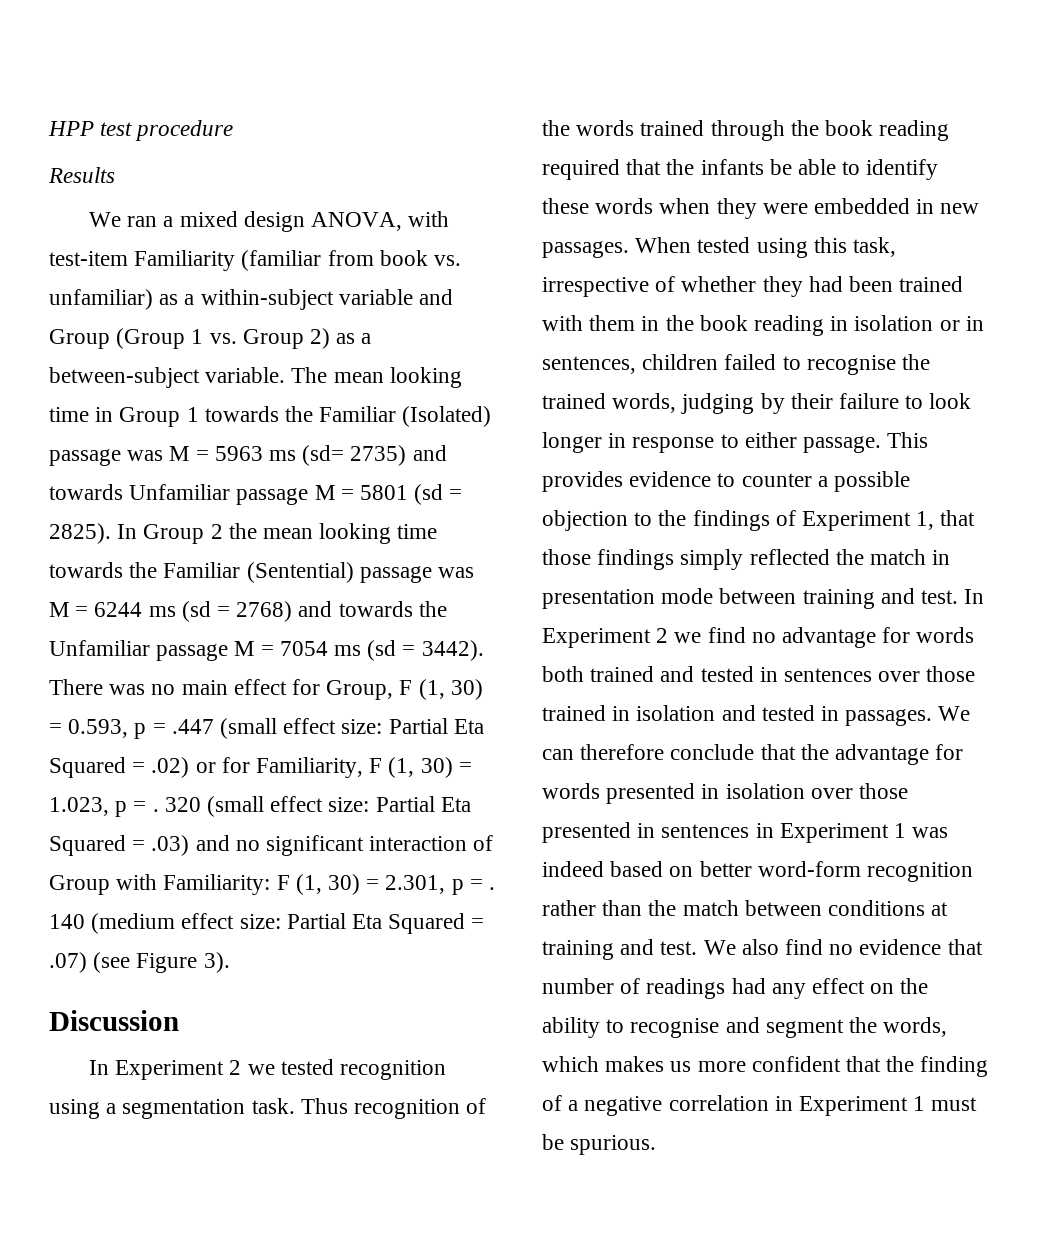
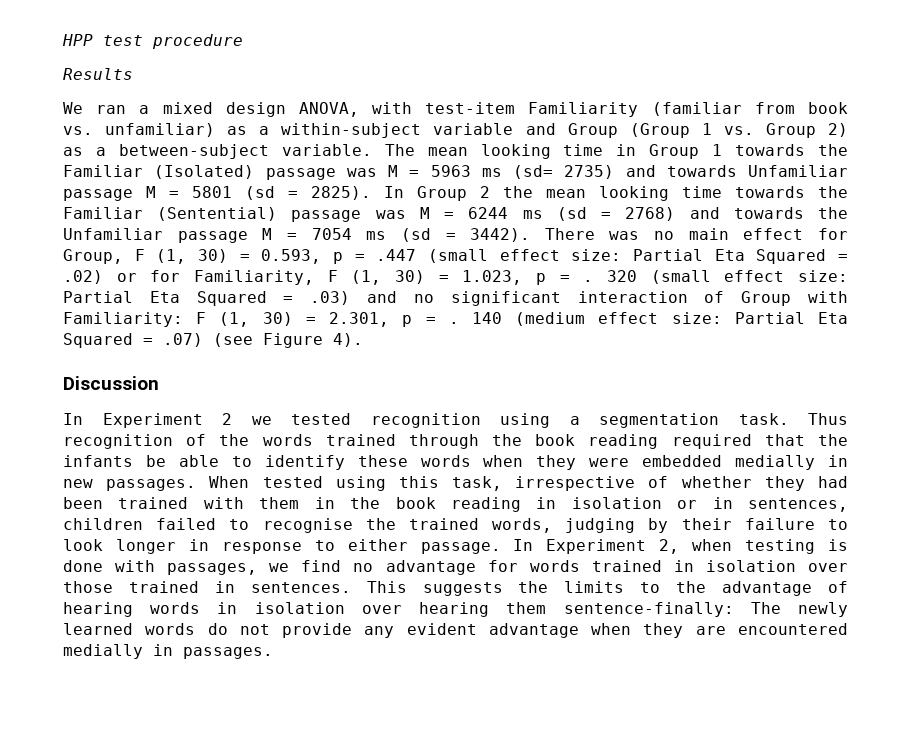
[203,952,230,973] 3). -> [333,333,363,347] 4).
(911, 206) none -> [735,455,816,470] medially
[887,432,929,448] [542,471,911,492] [542,510,976,531] [542,549,951,570] [542,588,985,609] [542,628,669,648] This provides evidence to counter a possible objection to the findings of Experiment 1, that those findings simply reflected the match in presentation mode between training and test. In Experiment 2 -> [513,539,848,554] [63,560,258,575] In Experiment 2, when testing is done with passages,
[542,666,976,682] [542,705,971,726] [542,744,964,765] [542,783,909,804] [542,822,949,843] [542,861,974,882] [542,900,949,916] [542,939,983,960] [542,978,929,999] [542,1017,948,1038] [542,1056,989,1077] [542,1095,978,1116] [542,1134,657,1155] both trained and tested in sentences over those trained in isolation and tested in passages. We can therefore conclude that the advantage for words presented in isolation over those presented in sentences in Experiment 1 was indeed based on better word-form recognition rather than the match between conditions at training and test. We also find no evidence that number of readings had any effect on the ability to recognise and segment the words, which makes us more confident that the finding of a negative correlation in Experiment 1 must be spurious. -> [591,560,849,572] [63,581,848,596] [63,602,848,617] [63,623,848,638] [63,644,273,659] trained in isolation over those trained in sentences. This suggests the limits to the advantage of hearing words in isolation over hearing them sentence-finally: The newly learned words do not provide any evident advantage when they are encountered medially in passages.

